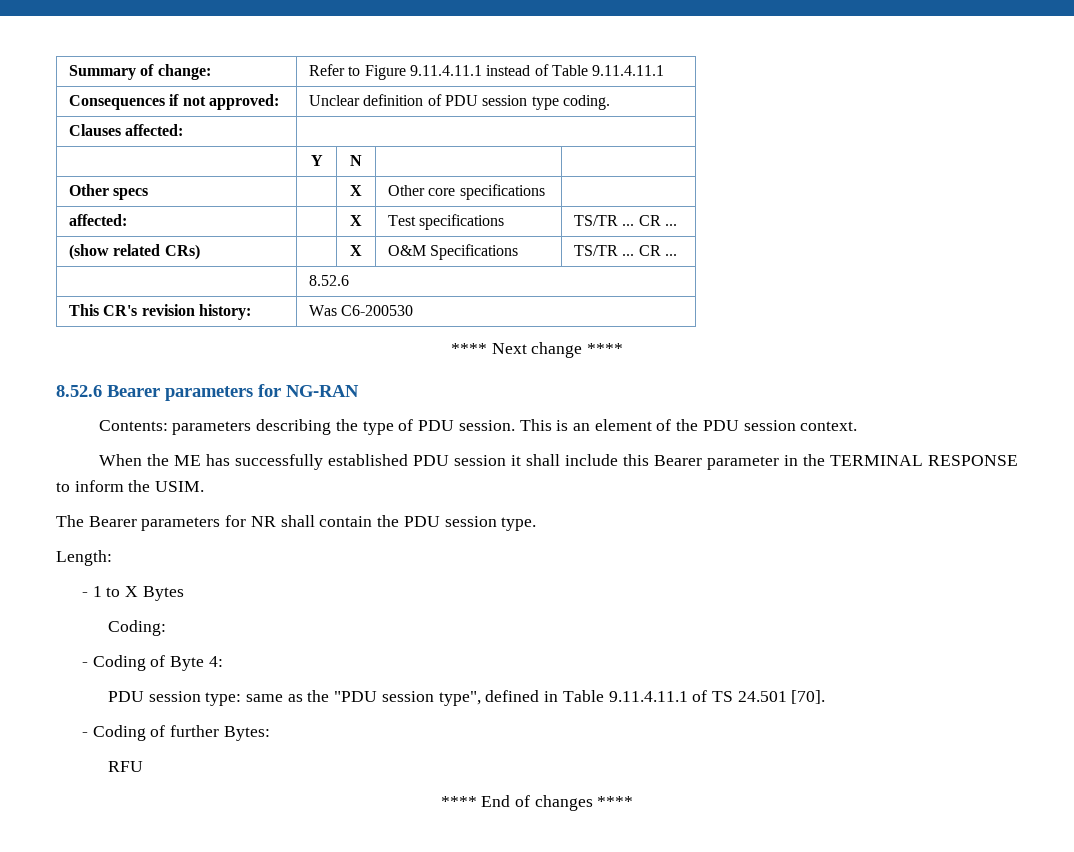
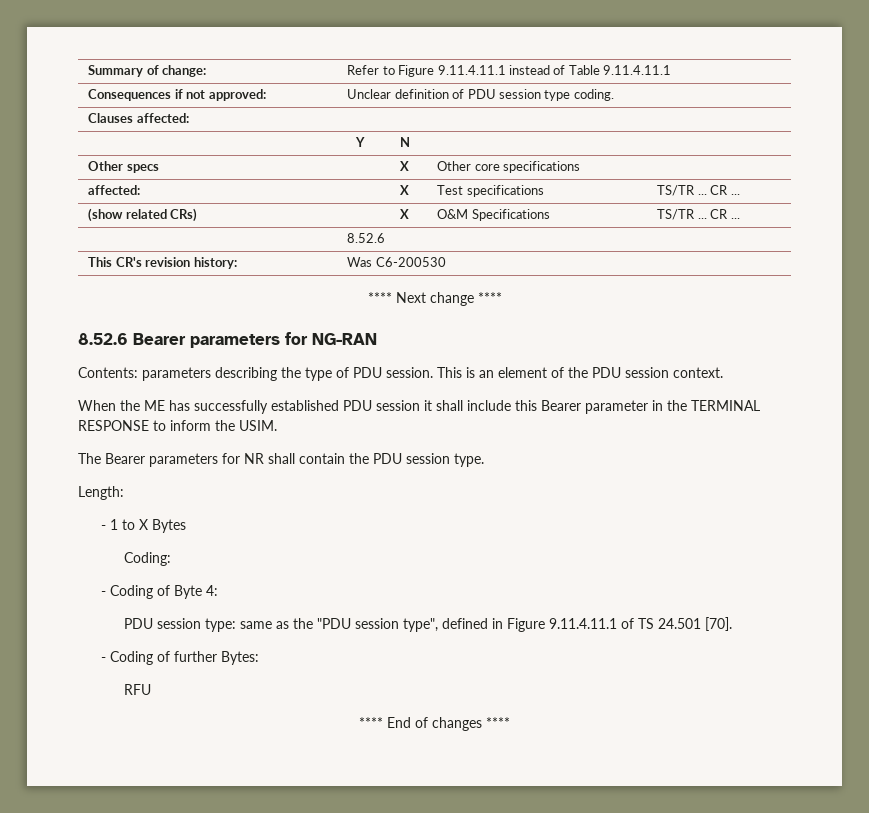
[562,690,604,702] Table -> [507,618,546,632] Figure

